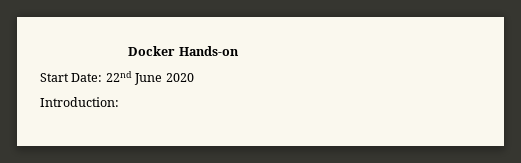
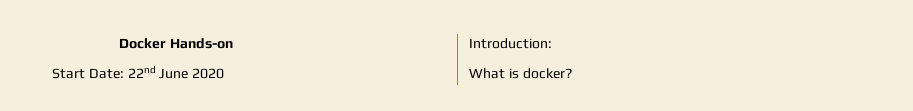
(119, 102) none -> [469,68,572,79] // What is docker?

